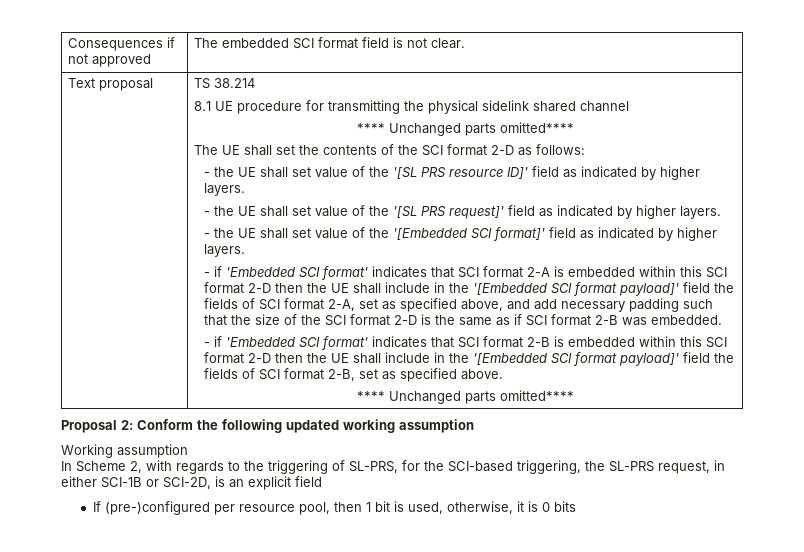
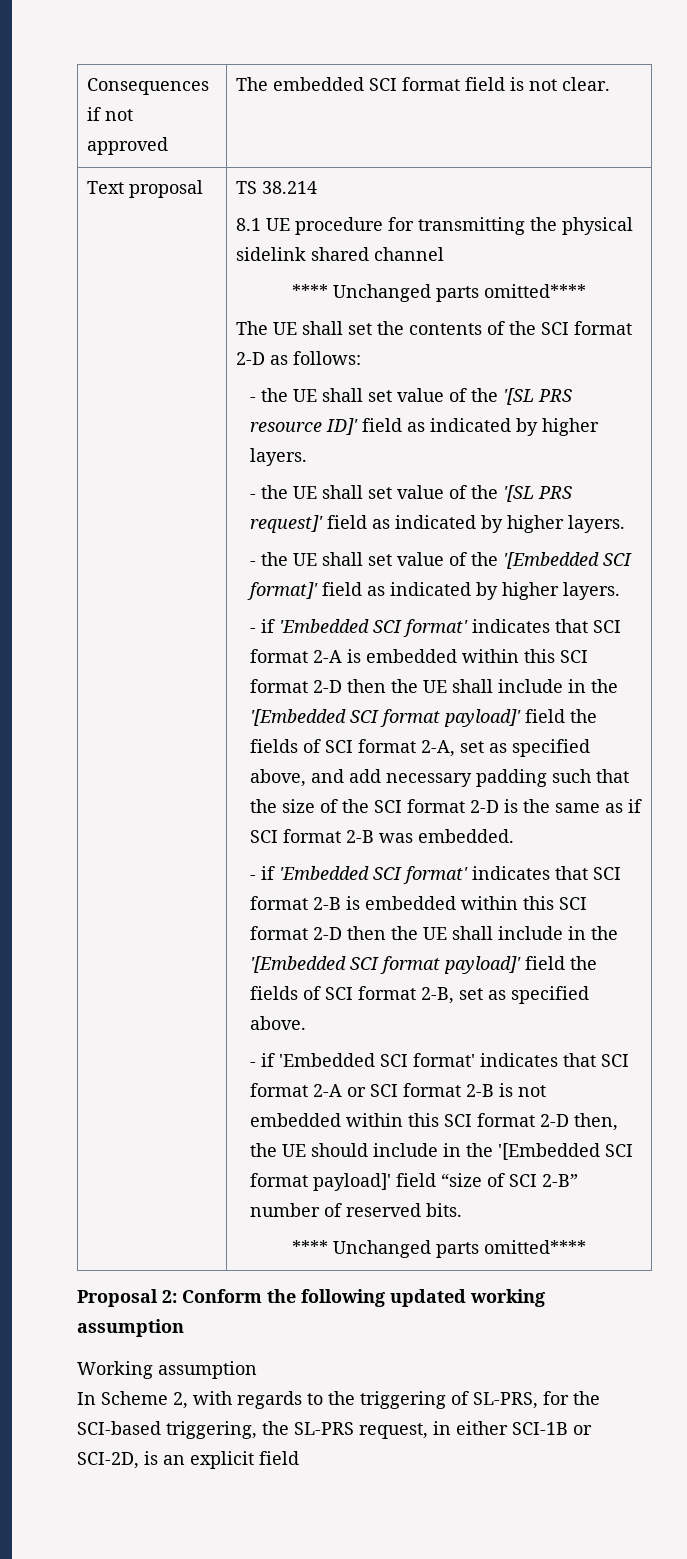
(504, 374) none -> [249,1053,629,1067] [249,1083,546,1097] [249,1113,618,1131] [249,1143,633,1160] [249,1173,578,1191] [249,1203,462,1217] // - if 'Embedded SCI format' indicates that SCI format 2-A or SCI format 2-B is not embedded within this SCI format 2-D then, the UE should include in the '[Embedded SCI format payload]' field “size of SCI 2-B” number of reserved bits.
[93,501,577,515] // If (pre-)configured per resource pool, then 1 bit is used, otherwise, it is 0 bits -> (299, 1458) none

